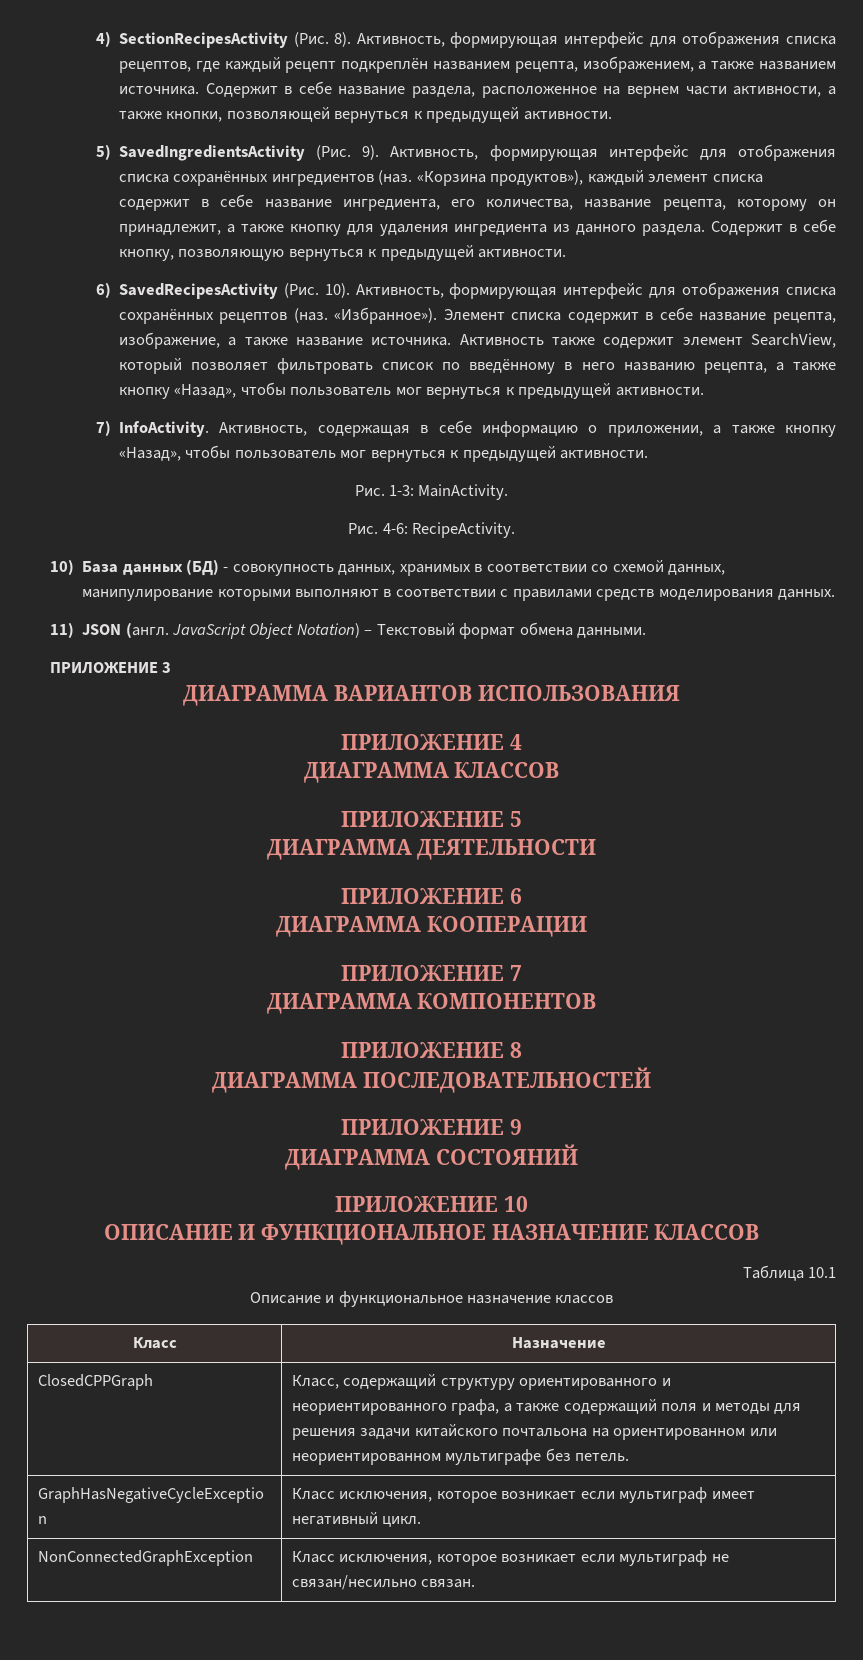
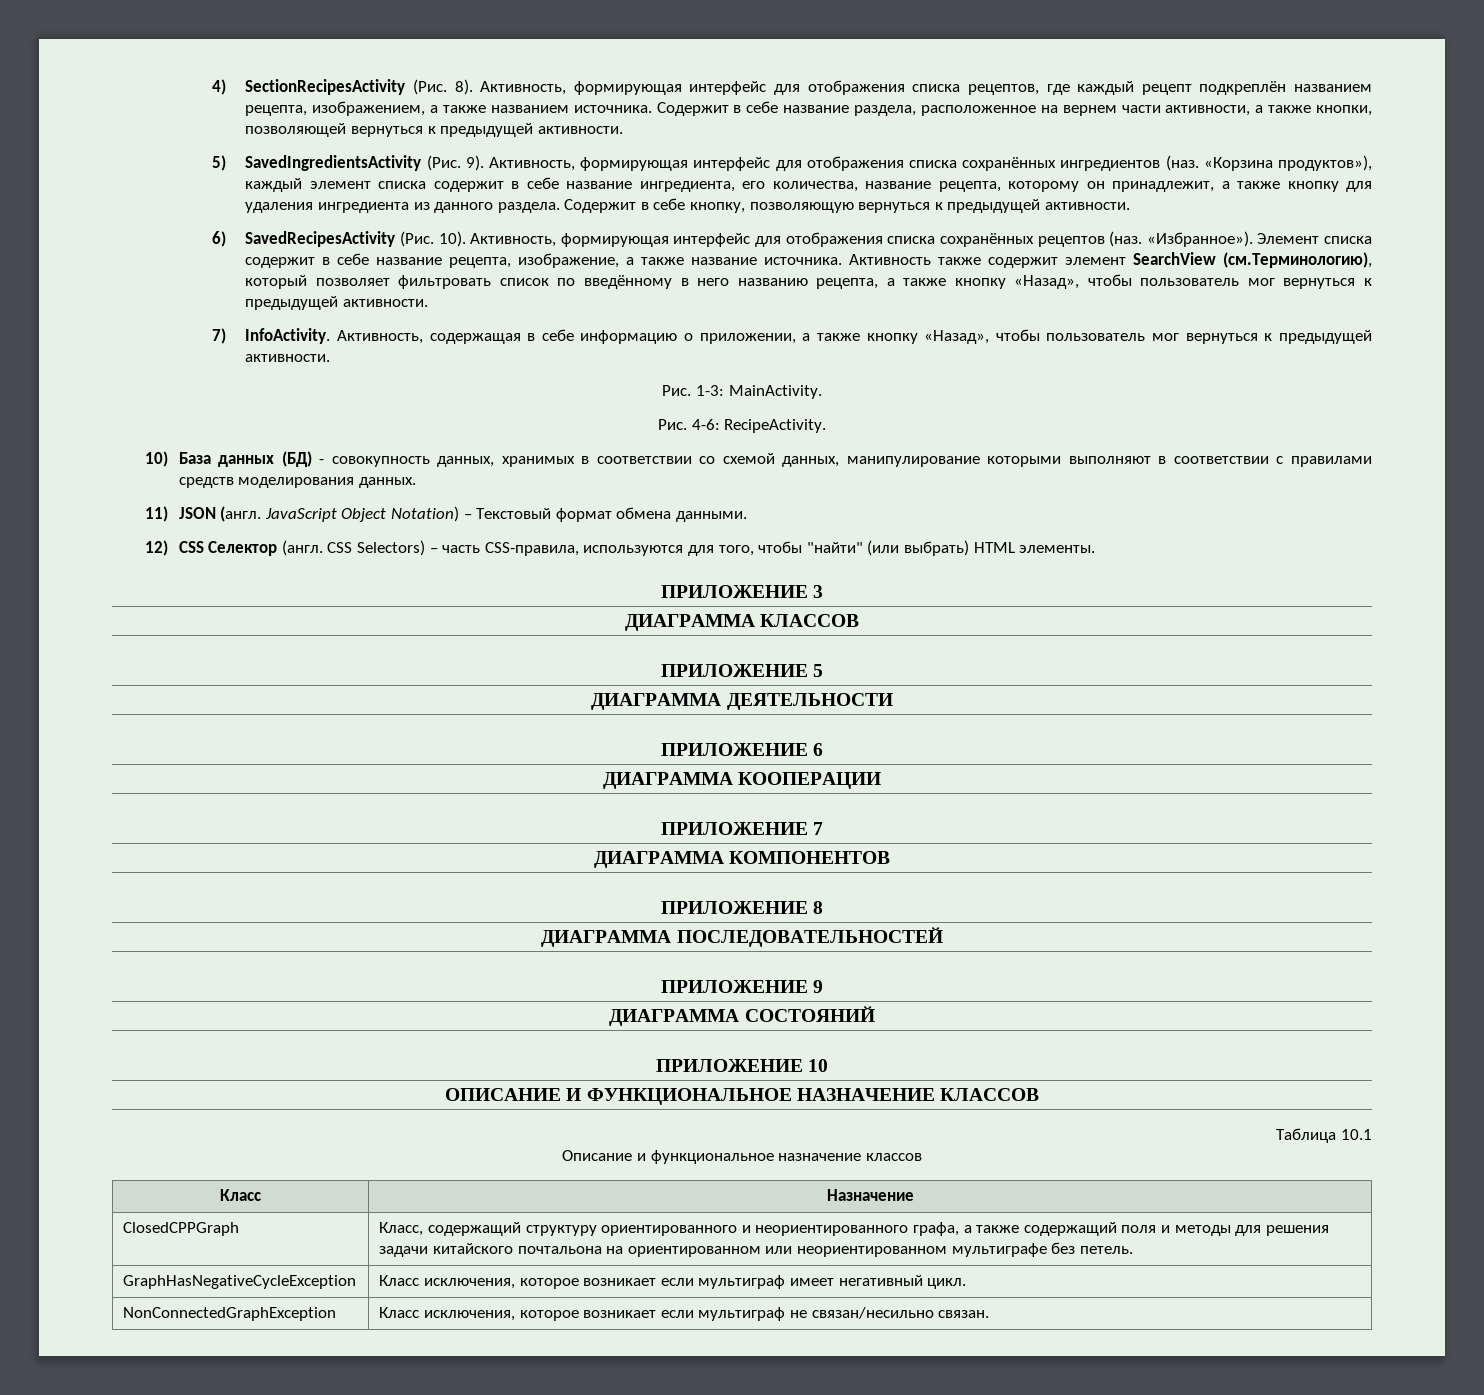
[750,333,836,348] SearchView, -> [1133,252,1372,268] SearchView (см.Терминологию),
[49,662,172,674] [183,685,680,706] [341,734,522,750] ПРИЛОЖЕНИЕ 3 // ДИАГРАММА ВАРИАНТОВ ИСПОЛЬЗОВАНИЯ // ПРИЛОЖЕНИЕ 4 -> [145,540,1096,556] [660,585,824,598] 12) CSS Селектор (англ. CSS Selectors) – часть CSS-правила, используются для того, чтобы "найти" (или выбрать) HTML элементы. // ПРИЛОЖЕНИЕ 3

